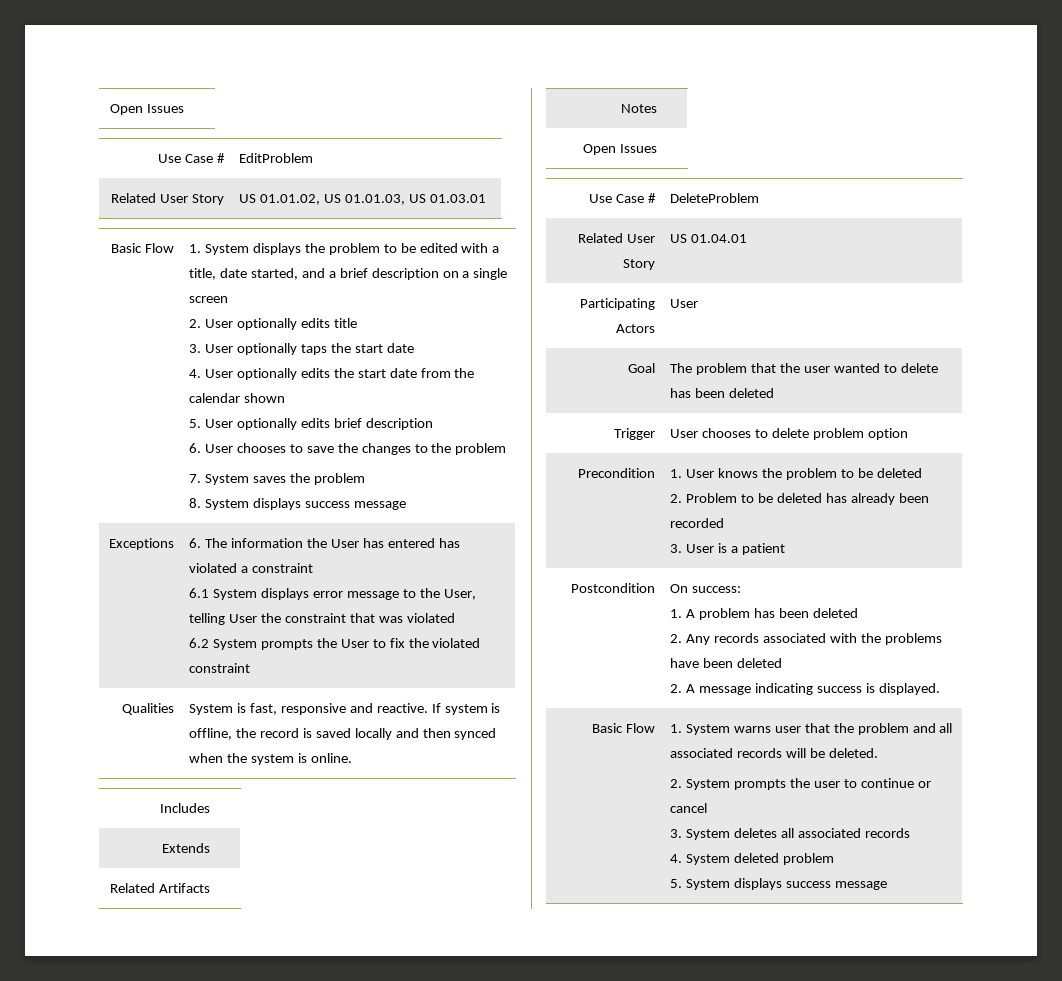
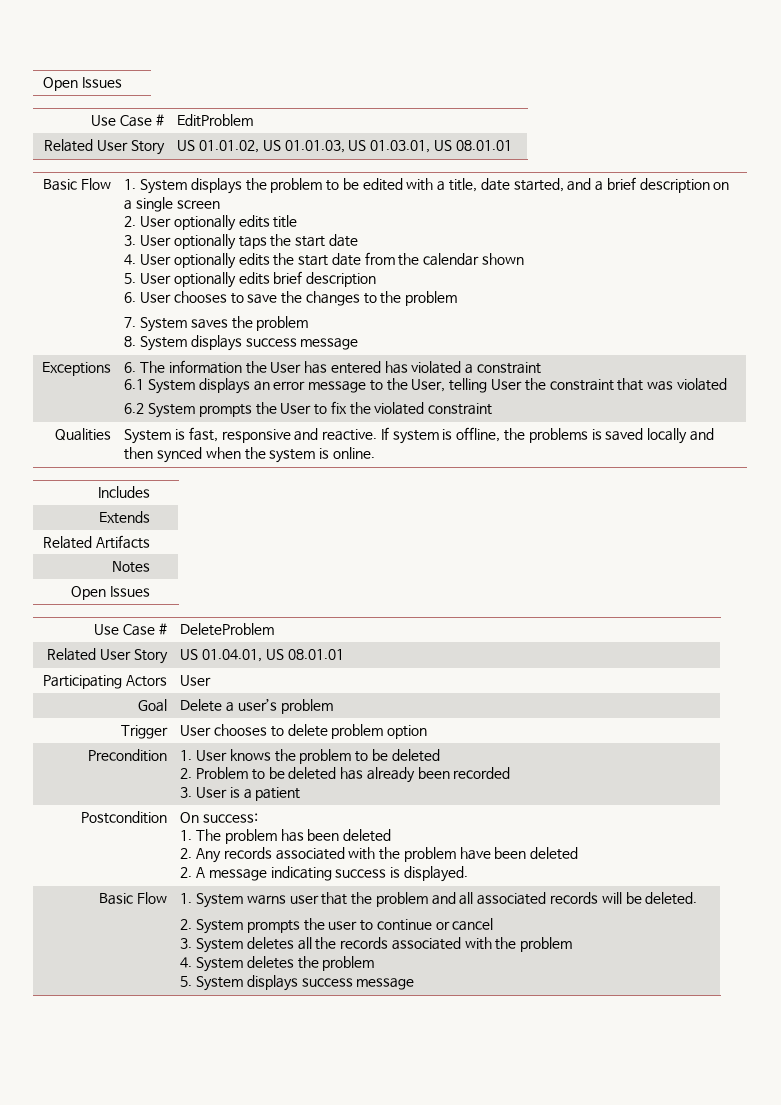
[429,194,486,203] 01.03.01 -> [370,140,512,153] 01.03.01, US 08.01.01
(309, 594) none -> [253,381,270,391] an
[259,728,299,738] record -> [528,428,588,443] problems
[691,234,748,243] 01.04.01 -> [201,649,344,662] 01.04.01, US 08.01.01
[670,363,938,375] [670,388,774,398] The problem that the user wanted to delete has been deleted -> [180,698,333,714] Delete a user’s problem
[686,609,696,618] A -> [195,829,221,841] The
[884,633,942,645] problems -> [403,847,456,862] problem
[797,828,910,838] associated records -> [315,937,573,952] the records associated with the problem
[733,853,779,863] deleted -> [246,956,319,969] deletes the

